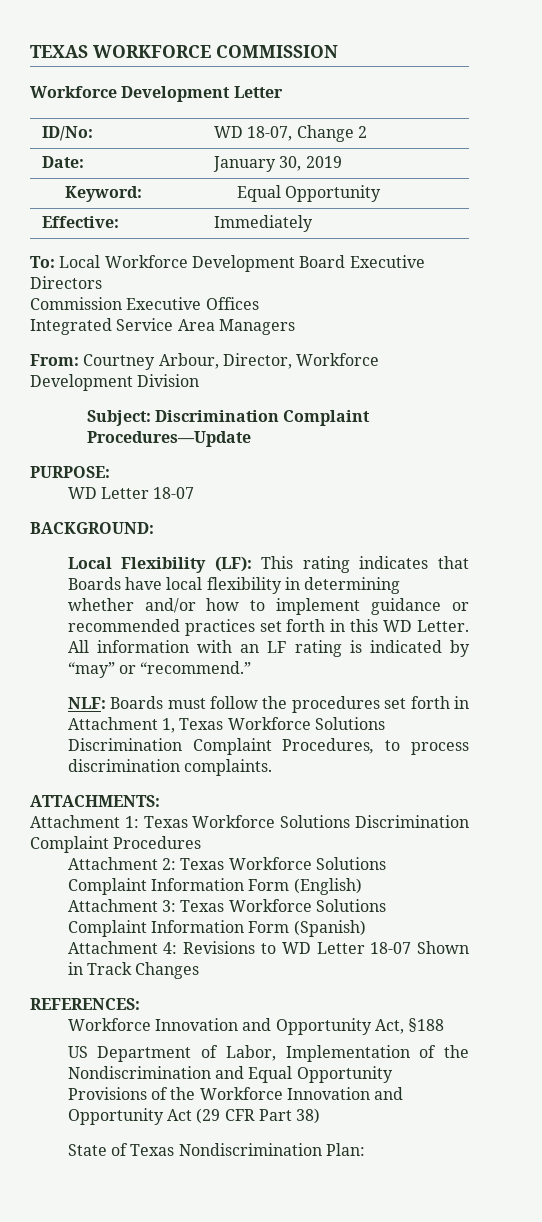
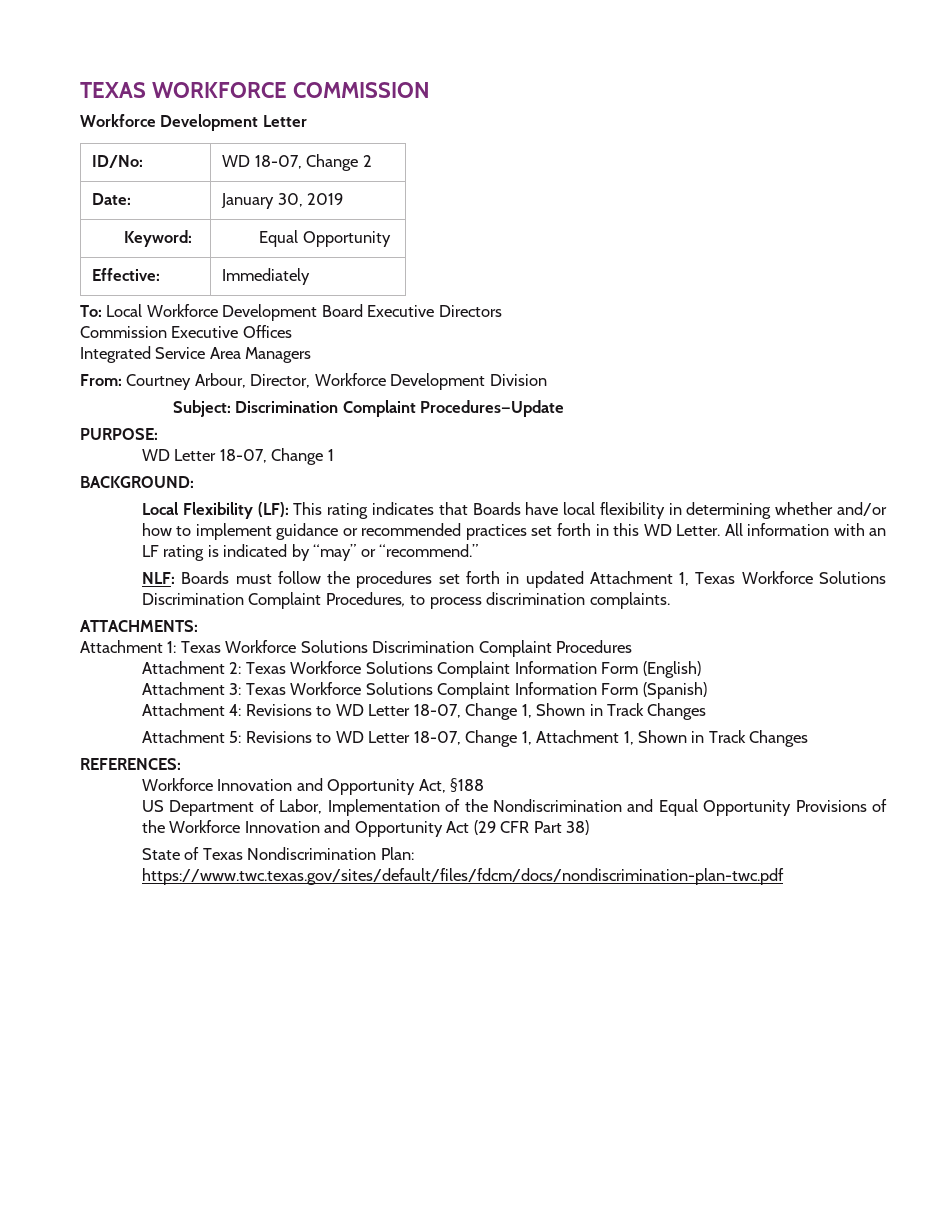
[153,487,195,499] 18-07 -> [219,448,334,465] 18-07, Change 1
(470, 702) none -> [525,571,584,588] updated
[370,942,412,954] 18-07 -> [413,703,707,720] [141,730,634,747] 18-07, Change 1, Shown in Track Changes // Attachment 5: Revisions to WD Letter 18-07, Change 1, Attachment 1,
(366, 1149) none -> [141,868,784,885] https://www.twc.texas.gov/sites/default/files/fdcm/docs/nondiscrimination-plan-twc.pdf

